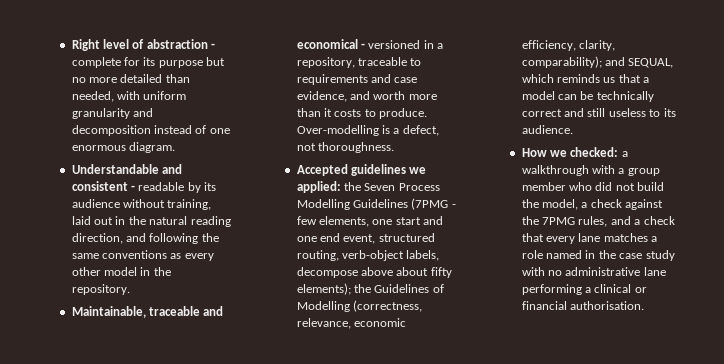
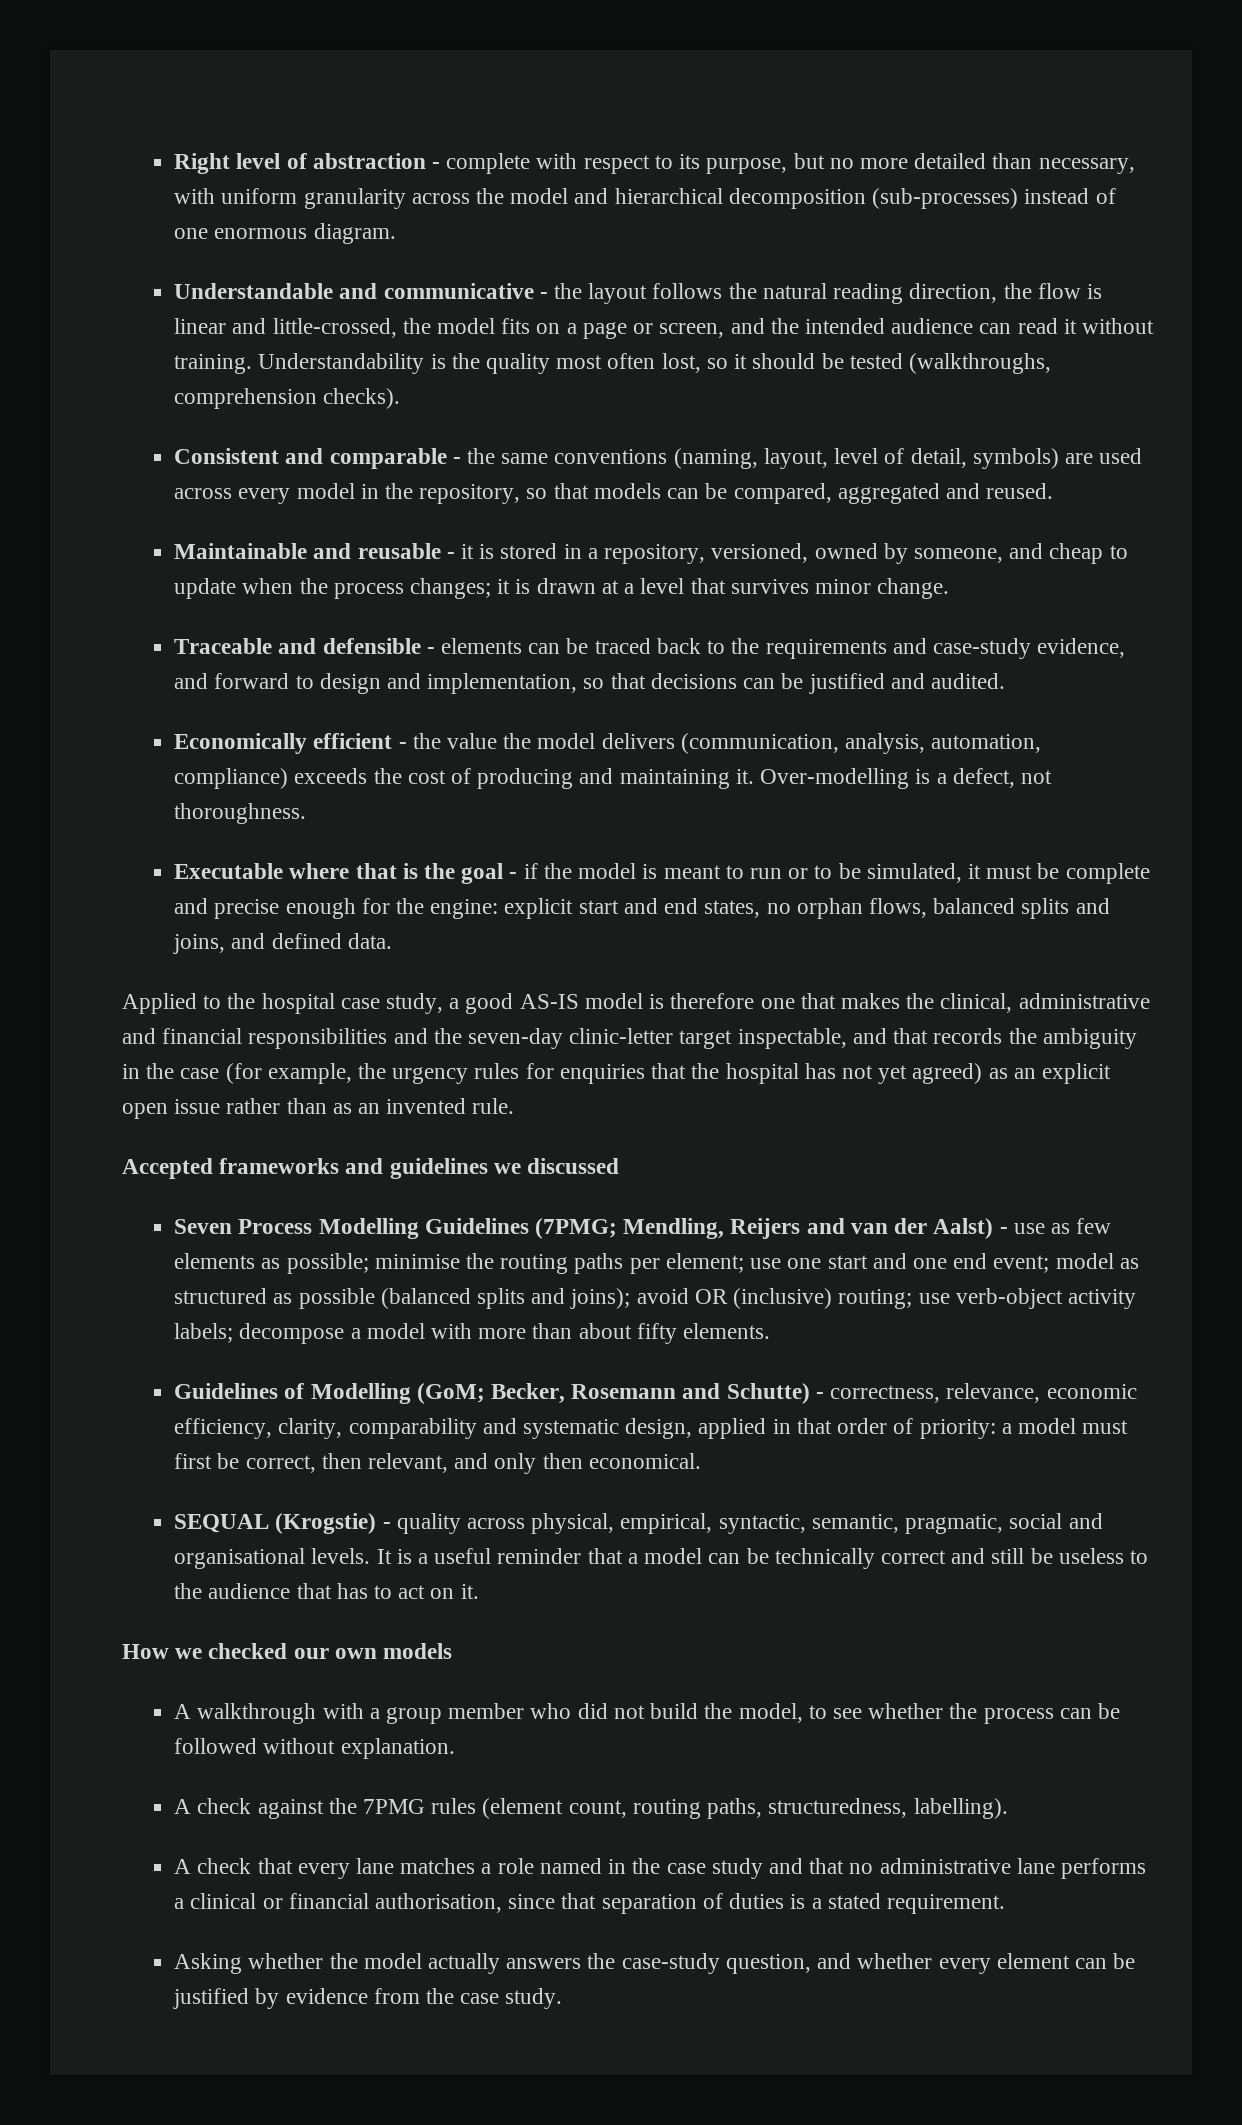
[124,57,203,68] for its purpose -> [536,153,788,174] with respect to its purpose,
[71,91,114,102] needed, -> [1038,158,1135,174] necessary,
[133,108,154,117] [71,125,151,136] and decomposition -> [411,188,1019,209] across the model and hierarchical decomposition (sub-processes)
[71,181,217,193] [71,199,212,210] [71,216,231,227] [71,233,219,244] [71,250,214,261] [71,267,171,276] [71,284,130,295] [71,306,224,318] [296,39,444,49] [296,57,422,68] consistent - readable by its audience without training, laid out in the natural reading direction, and following the same conventions as every other model in the repository. // Maintainable, traceable and economical - versioned in a repository, traceable to -> [383,283,1102,304] [174,318,1155,339] [174,353,1051,374] [174,388,401,409] [174,448,1143,469] [174,483,1054,504] [174,543,1128,564] [174,578,950,599] [174,638,760,654] communicative - the layout follows the natural reading direction, the flow is linear and little-crossed, the model fits on a page or screen, and the intended audience can read it without training. Understandability is the quality most often lost, so it should be tested (walkthroughs, comprehension checks). // Consistent and comparable - the same conventions (naming, layout, level of detail, symbols) are used across every model in the repository, so that models can be compared, aggregated and reused. // Maintainable and reusable - it is stored in a repository, versioned, owned by someone, and cheap to update when the process changes; it is drawn at a level that survives minor change. // Traceable and defensible - elements can be traced back to the
[394,77,418,83] case -> [932,638,1031,659] case-study
[373,91,437,100] [296,108,428,119] worth more than it costs to produce. -> [214,673,1005,694] [174,733,1042,754] [174,768,754,789] forward to design and implementation, so that decisions can be justified and audited. // Economically efficient - the value the model delivers (communication, analysis, automation, compliance) exceeds the cost of producing and maintaining it.
[296,164,427,176] [296,181,440,193] [296,198,456,210] [296,216,370,227] Accepted guidelines we applied: the Seven Process Modelling Guidelines (7PMG - few elements, -> [174,863,1150,884] [174,898,1110,919] [173,933,392,954] [122,993,1150,1014] [122,1028,1137,1049] [122,1063,1111,1084] [122,1098,515,1119] [122,1158,620,1179] [174,1218,1112,1239] [174,1253,782,1274] Executable where that is the goal - if the model is meant to run or to be simulated, it must be complete and precise enough for the engine: explicit start and end states, no orphan flows, balanced splits and joins, and defined data. // Applied to the hospital case study, a good AS-IS model is therefore one that makes the clinical, administrative and financial responsibilities and the seven-day clinic-letter target inspectable, and that records the ambiguity in the case (for example, the urgency rules for enquiries that the hospital has not yet agreed) as an explicit open issue rather than as an invented rule. // Accepted frameworks and guidelines we discussed // Seven Process Modelling Guidelines (7PMG; Mendling, Reijers and van der Aalst) - use as few elements as possible; minimise the routing paths per element; use
[343,233,435,244] [296,250,440,261] [296,267,452,278] [296,283,444,295] [296,300,423,312] [296,318,407,329] [521,40,616,51] [521,56,674,68] [521,74,616,83] event, structured routing, verb-object labels, decompose above about fifty elements); the Guidelines of Modelling (correctness, relevance, economic efficiency, clarity, comparability); and SEQUAL, which reminds us -> [993,1253,1139,1273] [174,1288,1136,1309] [174,1323,771,1344] [174,1383,1137,1404] [174,1418,1129,1439] [174,1453,701,1474] [174,1513,1103,1534] [174,1548,582,1569] event; model as structured as possible (balanced splits and joins); avoid OR (inclusive) routing; use verb-object activity labels; decompose a model with more than about fifty elements. // Guidelines of Modelling (GoM; Becker, Rosemann and Schutte) - correctness, relevance, economic efficiency, clarity, comparability and systematic design, applied in that order of priority: a model must first be correct, then relevant, and only then economical. // SEQUAL (Krogstie) - quality across physical, empirical, syntactic, semantic, pragmatic, social and organisational levels. It is a useful reminder
(606, 112) none -> [1030,1548,1053,1564] be
[663,108,676,117] [521,125,573,134] [521,147,628,157] its audience. // How we checked: a -> [174,1583,479,1599] [122,1643,453,1659] [174,1704,192,1719] the audience that has to act on it. // How we checked our own models // A
[581,199,664,210] [521,216,641,227] a check against the 7PMG rules, and a -> [808,1703,1121,1724] [174,1738,455,1759] [174,1798,1008,1819] [174,1859,192,1874] to see whether the process can be followed without explanation. // A check against the 7PMG rules (element count, routing paths, structuredness, labelling). // A
[521,267,545,276] with -> [768,1858,845,1874] and that
[521,284,582,295] performing -> [1061,1858,1147,1879] performs
[570,301,645,310] authorisation. -> [375,1893,1005,1914] [174,1953,1136,1974] [173,1988,563,2009] authorisation, since that separation of duties is a stated requirement. // Asking whether the model actually answers the case-study question, and whether every element can be justified by evidence from the case study.

